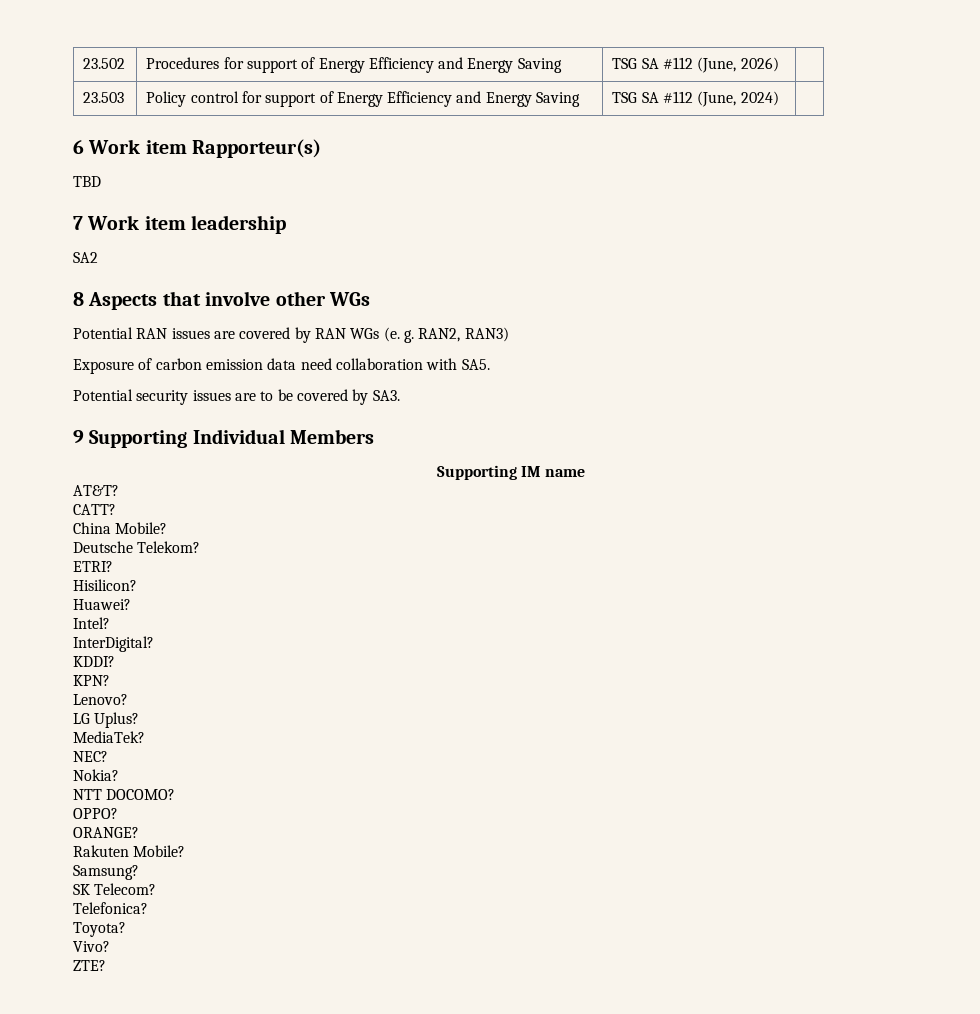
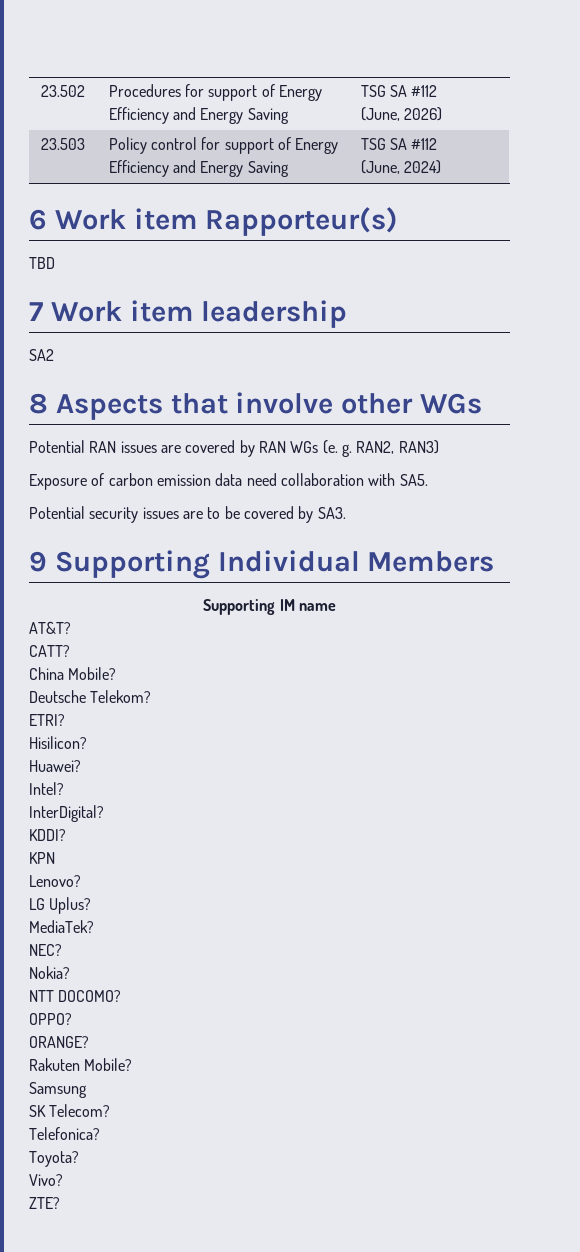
[73,675,110,686] KPN? -> [29,852,55,864] KPN
[73,865,139,880] Samsung? -> [29,1082,87,1098] Samsung

